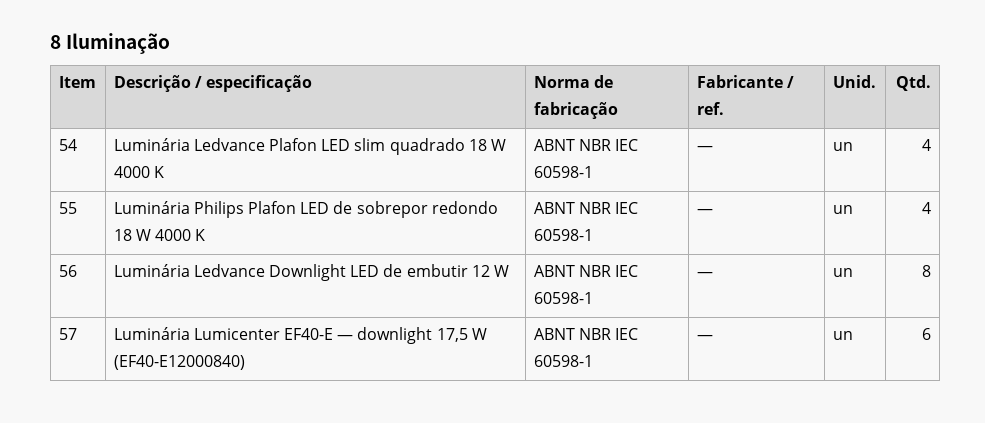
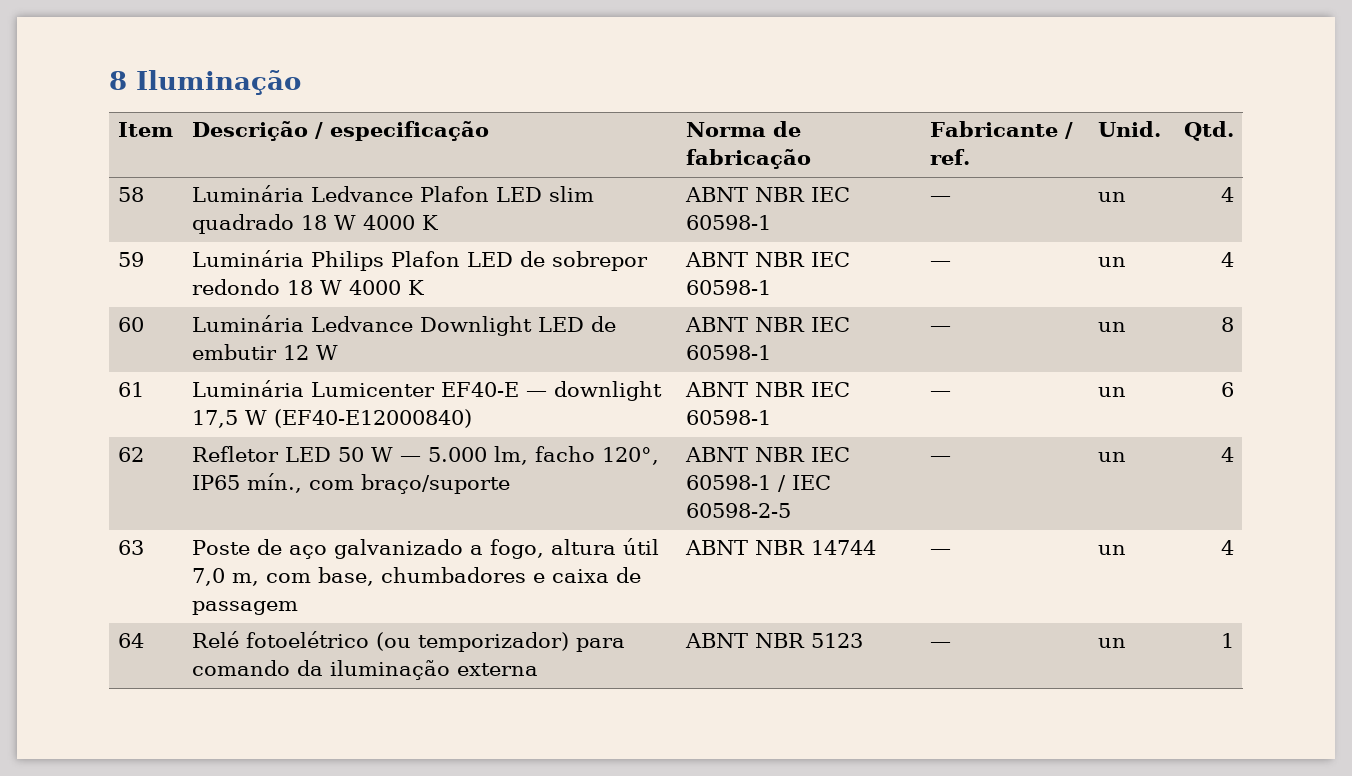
[58,139,77,151] 54 -> [118,187,145,202] 58
[58,202,77,214] 55 -> [118,252,145,267] 59
[58,265,77,277] 56 -> [118,317,145,332] 60
[58,328,77,340] 57 -> [118,382,145,397] 61
(932, 334) none -> [118,447,145,462] [192,446,660,465] [192,473,511,494] [685,447,851,462] [686,475,832,492] [686,503,792,518] [930,456,952,462] [1098,452,1127,462] [1220,447,1234,462] [118,540,145,555] [192,538,660,559] [192,567,642,586] [192,601,299,615] [685,540,877,555] [930,549,952,555] [1098,545,1127,555] [1220,540,1234,555] [118,633,145,648] [192,631,626,652] [192,660,539,680] [685,633,864,648] [930,642,952,648] [1098,638,1127,648] [1220,633,1234,648] // 62 | Refletor LED 50 W — 5.000 lm, facho 120°, IP65 mín., com braço/suporte | ABNT NBR IEC 60598-1 / IEC 60598-2-5 | — | un | 4 // 63 | Poste de aço galvanizado a fogo, altura útil 7,0 m, com base, chumbadores e caixa de passagem | ABNT NBR 14744 | — | un | 4 // 64 | Relé fotoelétrico (ou temporizador) para comando da iluminação externa | ABNT NBR 5123 | — | un | 1

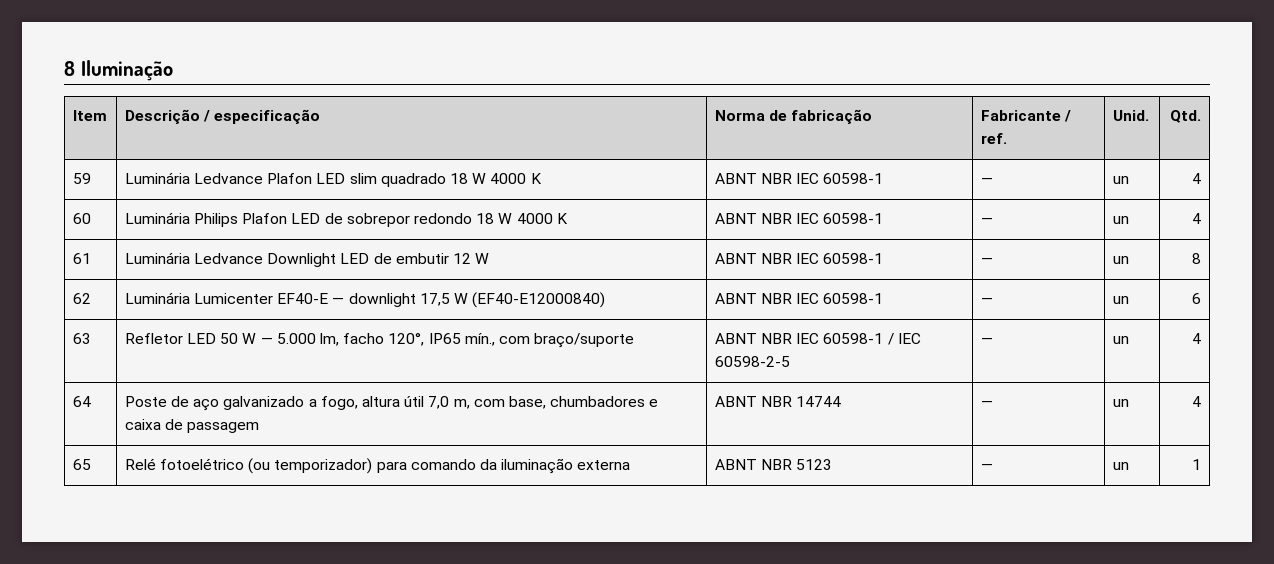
[118,187,145,202] 58 -> [72,173,91,184] 59
[118,252,145,267] 59 -> [72,213,91,224] 60
[118,317,145,332] 60 -> [72,253,91,264] 61
[118,382,145,397] 61 -> [72,293,91,304] 62
[118,447,145,462] 62 -> [72,333,91,344] 63
[118,540,145,555] 63 -> [72,396,91,407] 64
[118,633,145,648] 64 -> [72,459,91,470] 65

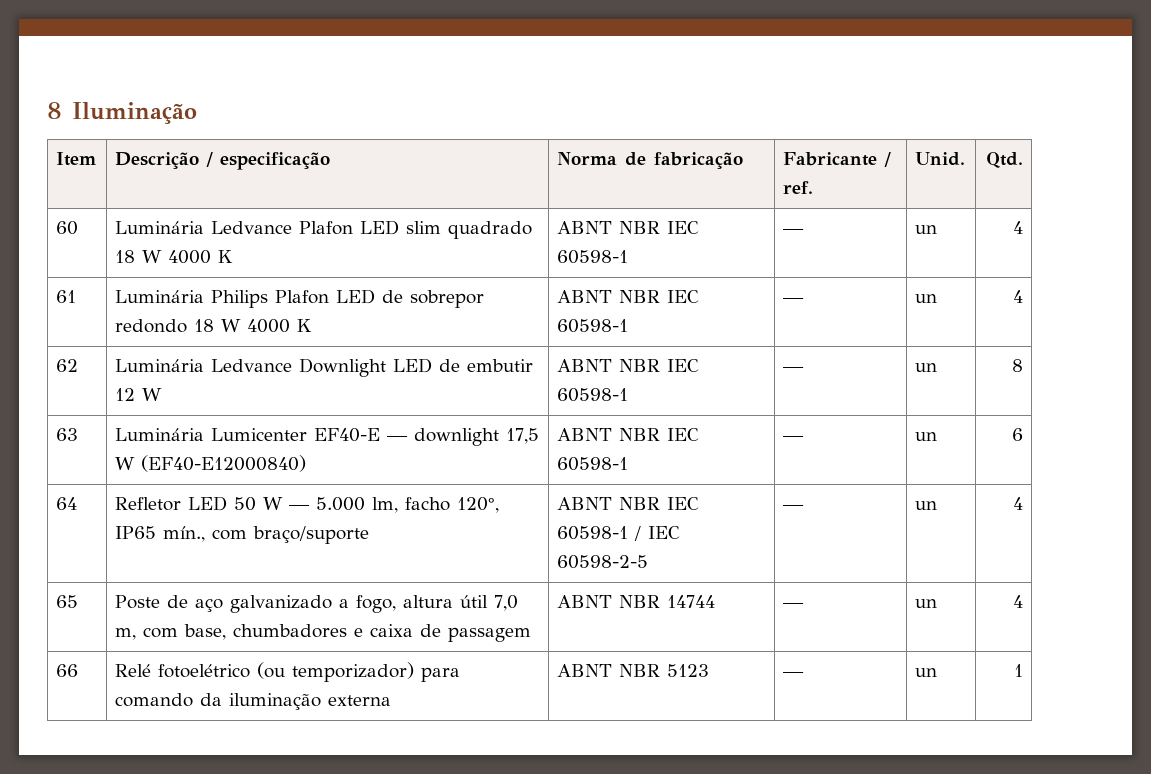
[72,173,91,184] 59 -> [56,221,79,235] 60
[72,213,91,224] 60 -> [56,290,77,303] 61
[72,253,91,264] 61 -> [56,359,79,372] 62
[72,293,91,304] 62 -> [56,428,79,441] 63
[72,333,91,344] 63 -> [56,497,78,510] 64
[72,396,91,407] 64 -> [56,595,79,608] 65
[72,459,91,470] 65 -> [56,664,79,677] 66

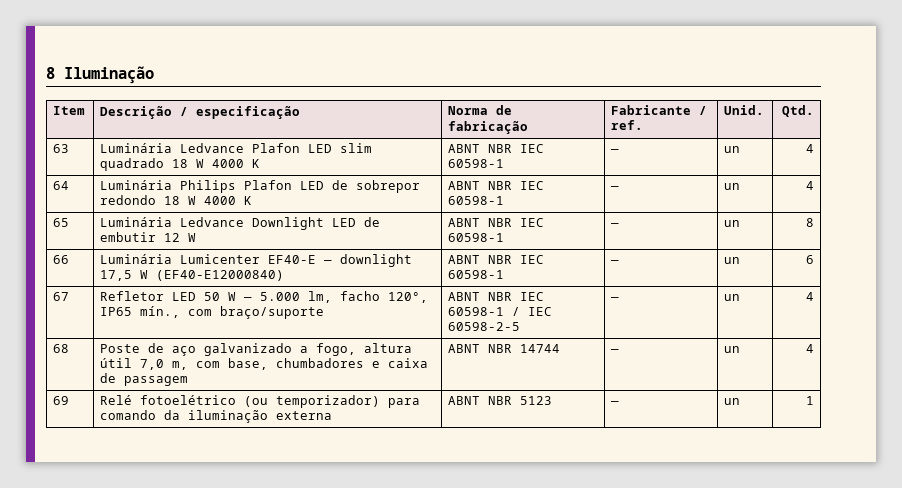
[56,221,79,235] 60 -> [53,144,70,153] 63
[56,290,77,303] 61 -> [53,181,70,190] 64
[56,359,79,372] 62 -> [53,218,70,227] 65
[56,428,79,441] 63 -> [53,255,70,264] 66
[56,497,78,510] 64 -> [53,292,70,301] 67
[56,595,79,608] 65 -> [53,344,70,353] 68
[56,664,79,677] 66 -> [53,396,70,405] 69

